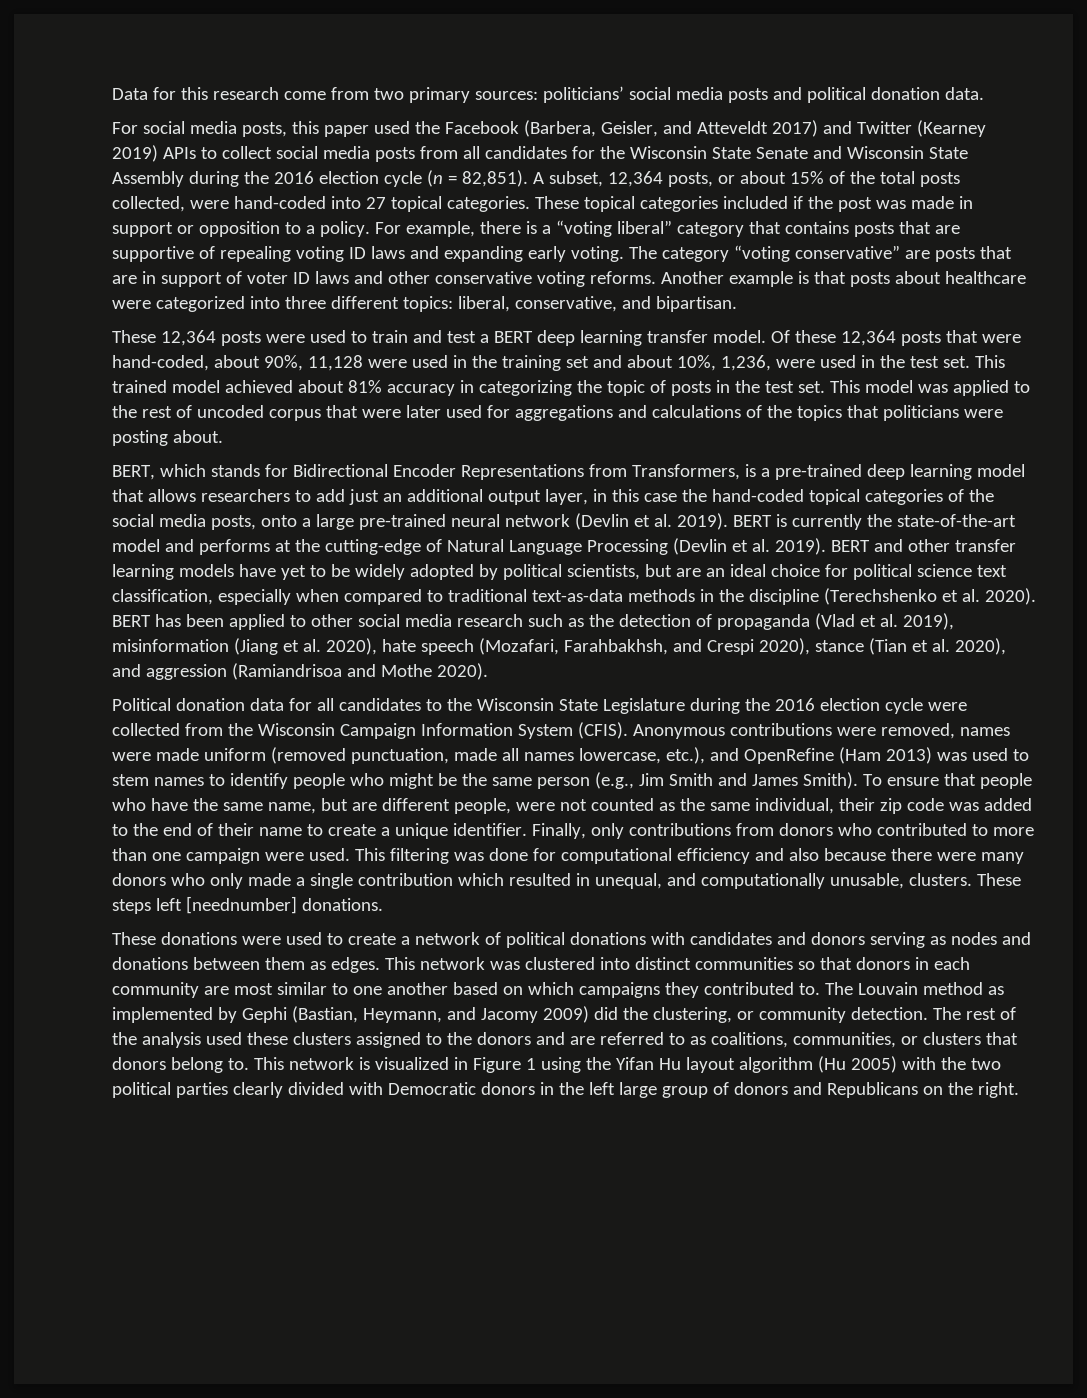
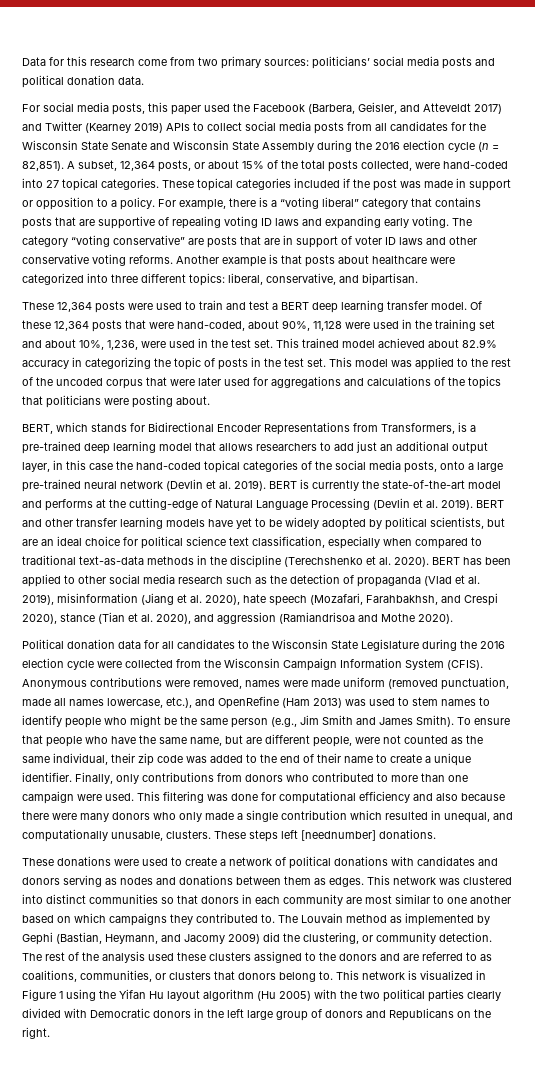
[347,380,382,393] 81% -> [462,339,497,348] 82.9%
(192, 411) none -> [36,377,53,386] the

